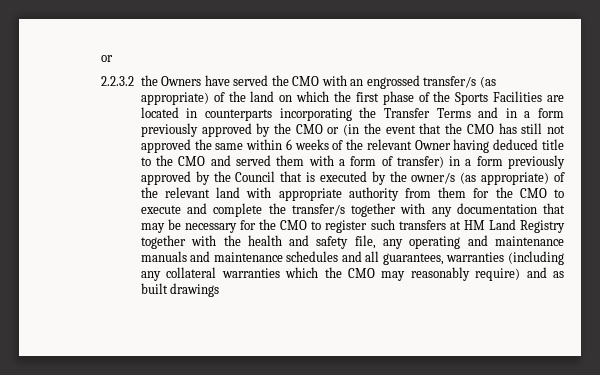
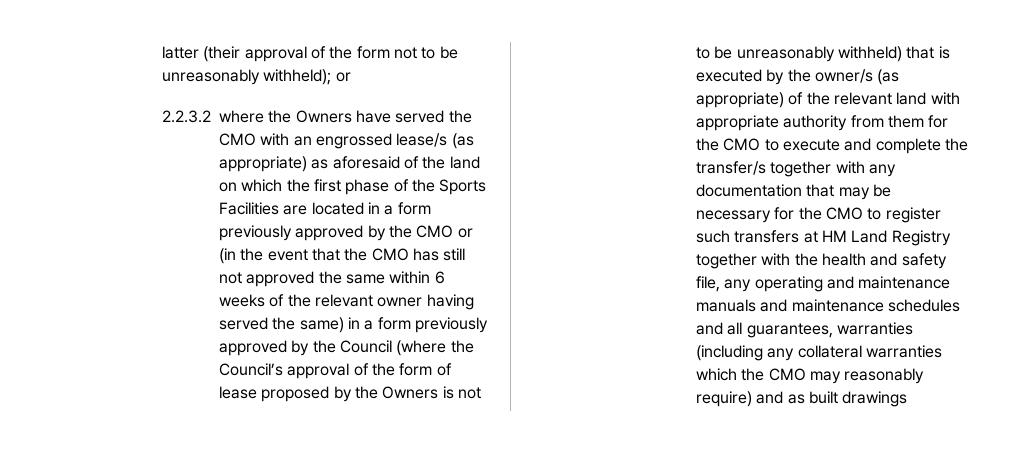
(101, 58) none -> [162,46,458,62] [162,69,332,85] latter (their approval of the form not to be unreasonably withheld);
(135, 81) none -> [219,110,265,123] where
[423,76,496,88] [140,92,209,105] transfer/s (as appropriate) -> [396,133,474,149] [219,156,400,172] lease/s (as appropriate) as aforesaid
[205,107,517,121] counterparts incorporating the Transfer Terms and in -> (381, 208) none
[414,139,564,153] [140,155,444,168] Owner having deduced title to the CMO and served them with a form of transfer) -> [377,294,474,310] [219,317,344,333] owner having served the same)
(276, 176) none -> [396,340,474,356] [219,363,452,379] [219,386,482,402] [696,46,903,62] (where the Council’s approval of the form of lease proposed by the Owners is not to be unreasonably withheld)

